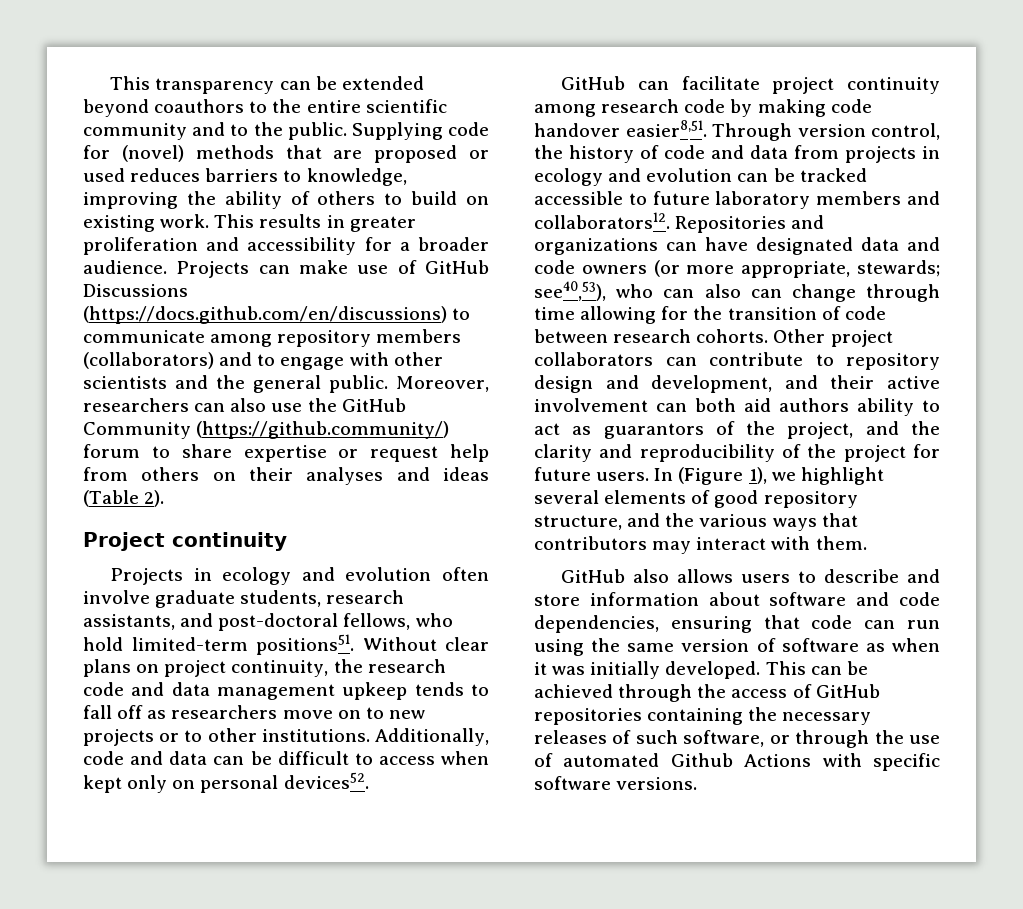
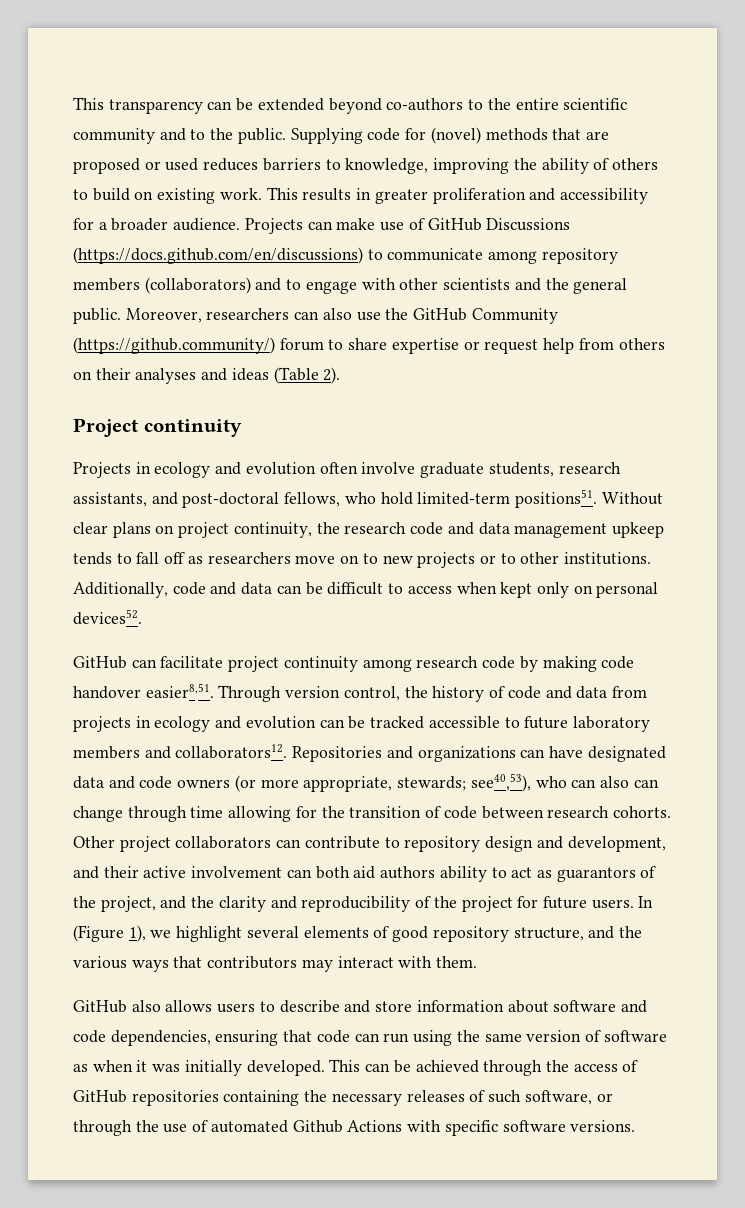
[154,99,245,113] coauthors -> [386,98,464,111] co-authors

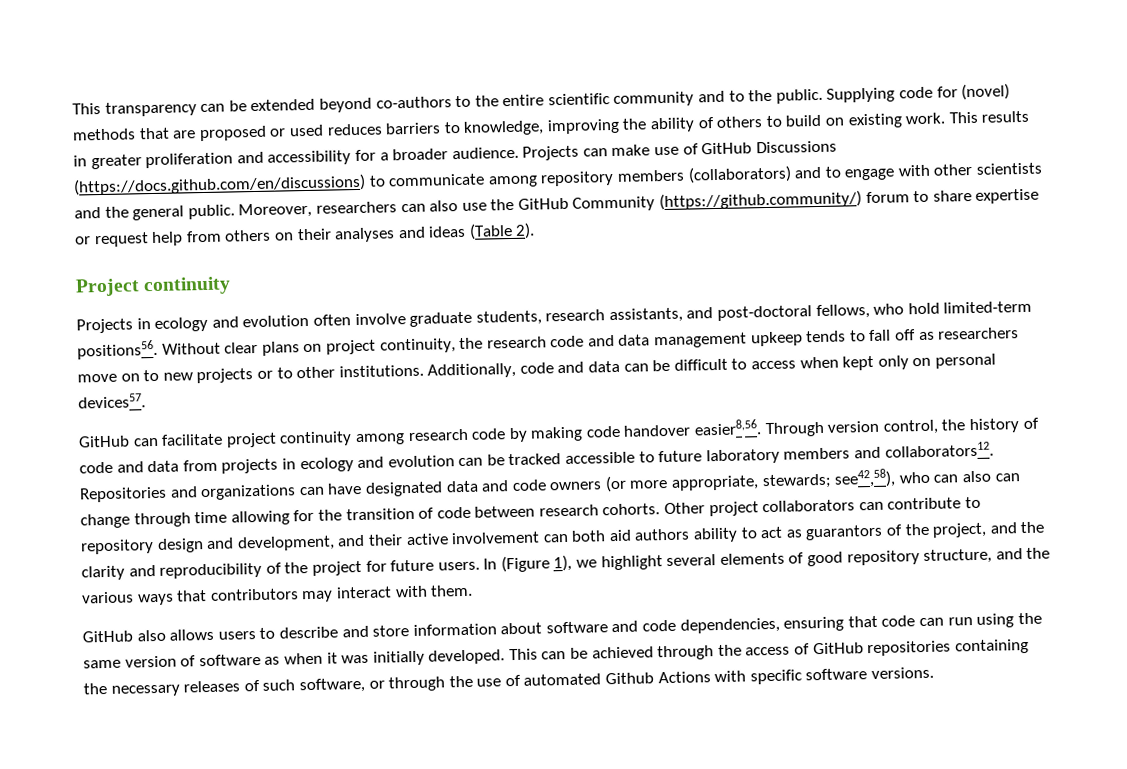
[515,489,598,508] positions51. -> [77,339,158,360] positions56.
[73,609,142,625] devices52. -> [78,393,146,409] devices57.
[145,683,214,698] easier8,51. -> [694,419,763,436] easier8,56.
[470,773,531,792] see40,53), -> [834,468,897,488] see42,58),

